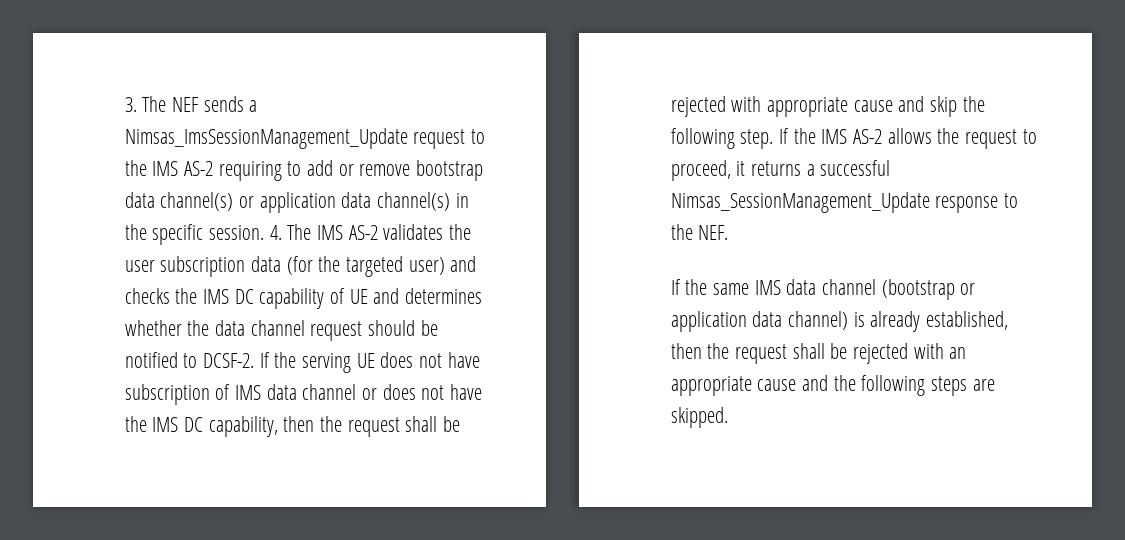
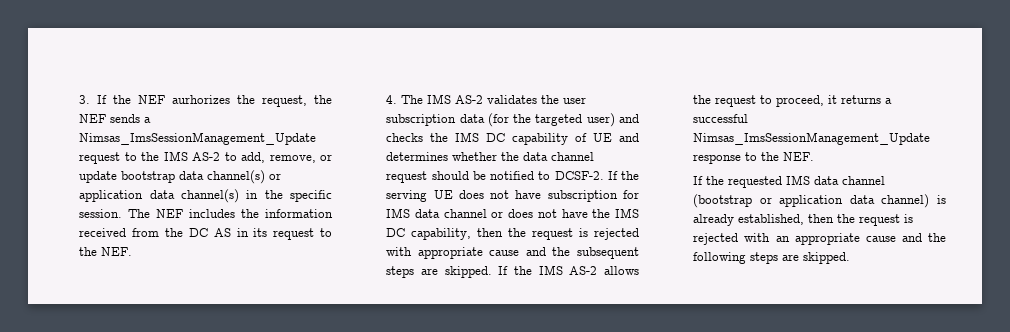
[142,96,167,112] The -> [97,95,332,107] If the NEF aurhorizes the request, the
[218,160,411,181] requiring to add or remove -> [224,152,332,163] [79,171,118,183] to add, remove, or update
(265, 232) none -> [128,209,333,218] [79,228,332,240] [79,247,133,256] The NEF includes the information received from the DC AS in its request to the NEF. //
[215,384,231,400] of -> [623,190,639,199] for
[405,416,461,432] shall be -> [579,228,589,237] is
[930,96,985,117] [670,128,774,149] skip the following step. -> [552,247,639,259] [386,266,492,278] the subsequent steps are skipped.
[670,192,930,213] Nimsas_SessionManagement_Update -> [693,132,931,145] Nimsas_ImsSessionManagement_Update
[713,283,750,295] same -> [728,176,783,188] requested
[792,343,848,359] shall be -> [904,214,914,223] is

